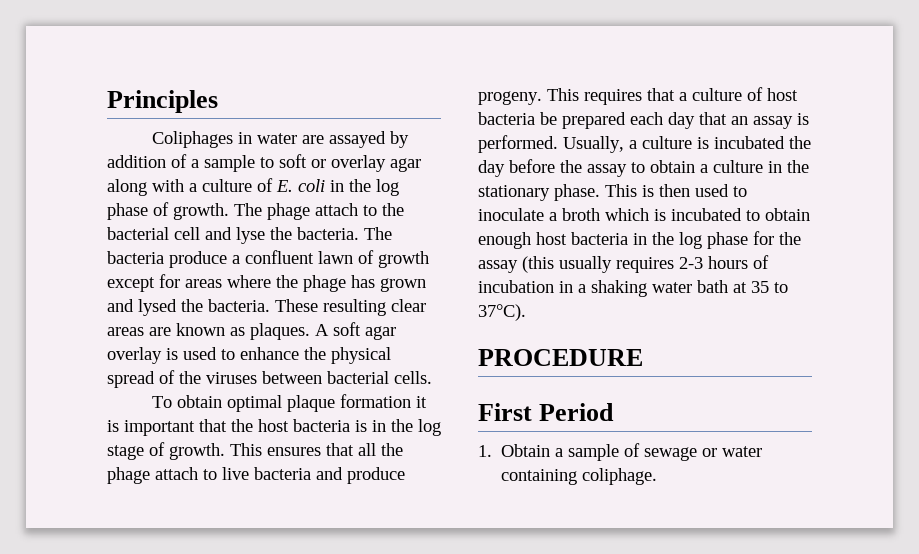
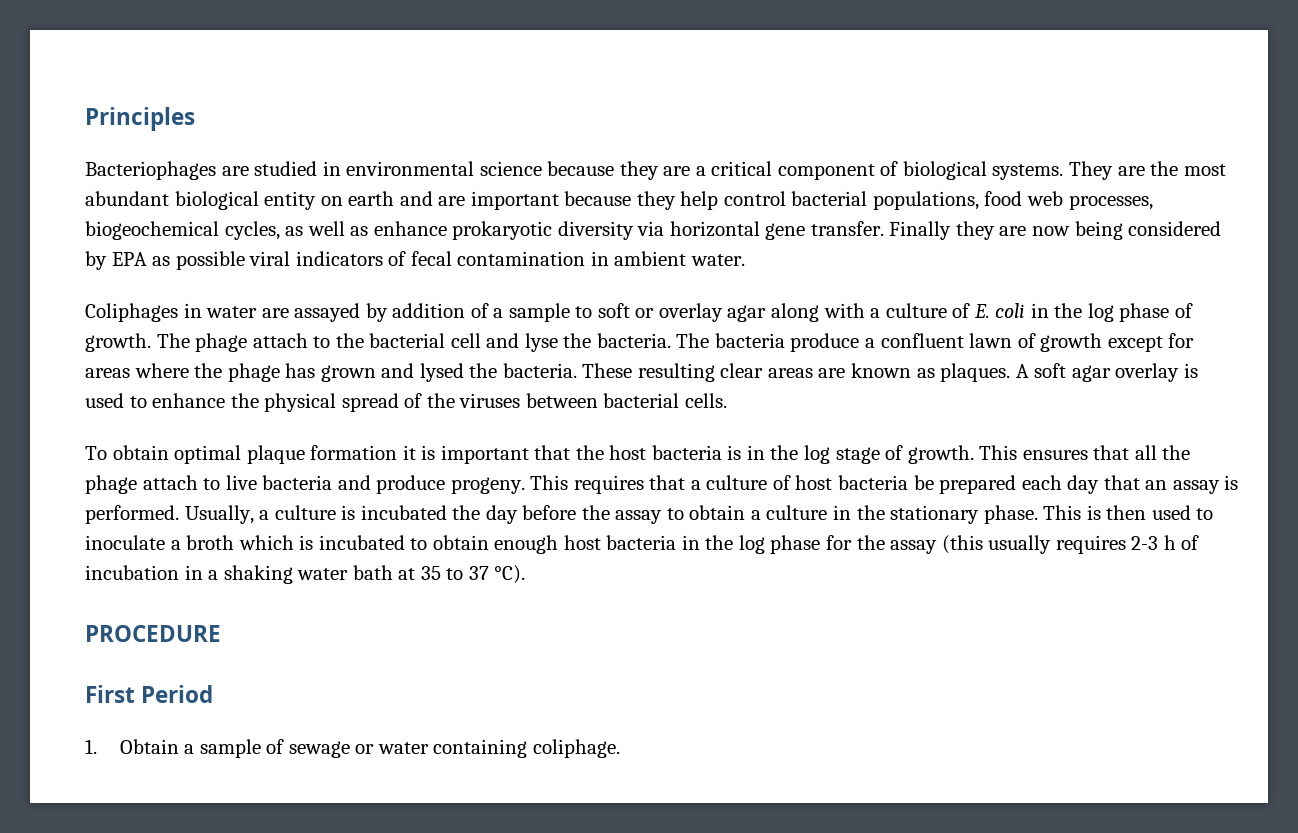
(218, 101) none -> [85,161,1226,180] [85,191,1153,210] [85,221,1222,240] [85,251,745,270] // Bacteriophages are studied in environmental science because they are a critical component of biological systems. They are the most abundant biological entity on earth and are important because they help control bacterial populations, food web processes, biogeochemical cycles, as well as enhance prokaryotic diversity via horizontal gene transfer. Finally they are now being considered by EPA as possible viral indicators of fecal contamination in ambient water.
[708,256,748,269] hours -> [1163,535,1176,550] h
[478,304,526,321] 37°C). -> [468,565,526,584] 37 °C).

